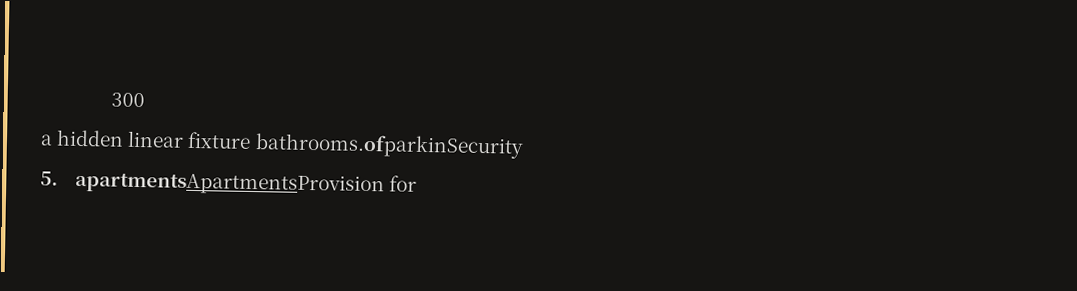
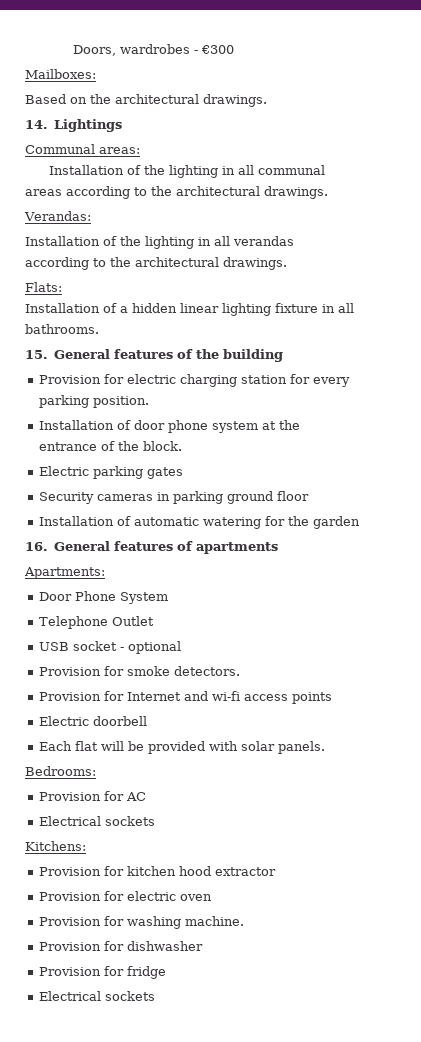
[111,92,146,108] [40,129,524,159] [40,170,418,197] 300 // a hidden linear fixture bathrooms.ofparkinSecurity // 5. apartmentsApartmentsProvision for -> [72,44,234,56] [25,69,96,79] [25,94,267,107] [25,119,123,132] [25,144,140,154] [48,165,325,178] [25,186,328,199] [24,211,91,221] [25,236,294,249] [25,257,287,270] [25,282,62,292] [25,303,354,316] [25,324,99,334] [25,349,284,362] [38,374,350,387] [38,395,149,408] [38,420,300,433] [38,441,182,451] [38,466,183,479] [38,491,309,504] [38,516,360,529] [25,541,279,554] [24,567,105,579] [38,591,168,604] [38,616,154,629] [38,641,181,654] [38,666,240,676] [38,691,332,704] [38,716,147,726] [38,741,325,754] [25,766,96,776] [38,791,146,801] [38,816,155,826] [25,841,86,851] [38,866,276,876] [38,891,212,901] [38,916,244,929] [38,941,203,951] [38,966,166,979] [38,991,155,1001] Doors, wardrobes - €300 // Mailboxes: // Based on the architectural drawings. // 14. Lightings // Communal areas: // Installation of the lighting in all communal areas according to the architectural drawings. // Verandas: // Installation of the lighting in all verandas according to the architectural drawings. // Flats: // Installation of a hidden linear lighting fixture in all bathrooms. // 15. General features of the building // Provision for electric charging station for every parking position. // Installation of door phone system at the entrance of the block. // Electric parking gates // Security cameras in parking ground floor // Installation of automatic watering for the garden // 16. General features of apartments // Apartments: // Door Phone System // Telephone Outlet // USB socket - optional // Provision for smoke detectors. // Provision for Internet and wi-fi access points // Electric doorbell // Each flat will be provided with solar panels. // Bedrooms: // Provision for AC // Electrical sockets // Kitchens: // Provision for kitchen hood extractor // Provision for electric oven // Provision for washing machine. // Provision for dishwasher // Provision for fridge // Electrical sockets

